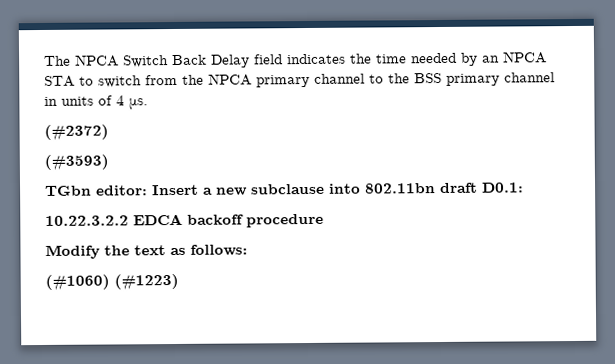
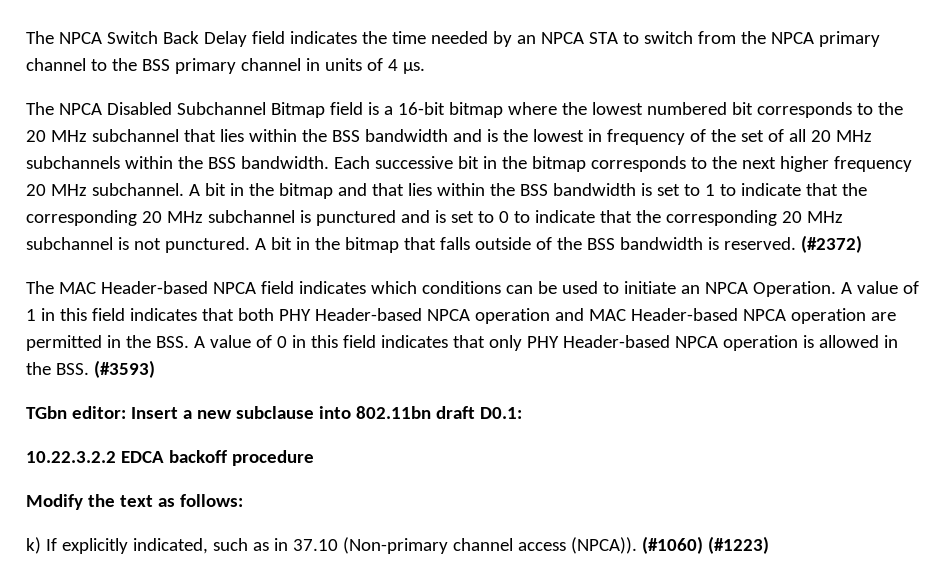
[44,124,109,141] (#2372) // -> [26,102,903,118] [26,129,872,145] [26,156,912,172] [26,183,867,199] [26,210,843,226] [26,235,862,253] [26,281,919,297] [26,308,896,324] [26,335,898,351] [26,362,89,375] The NPCA Disabled Subchannel Bitmap field is a 16-bit bitmap where the lowest numbered bit corresponds to the 20 MHz subchannel that lies within the BSS bandwidth and is the lowest in frequency of the set of all 20 MHz subchannels within the BSS bandwidth. Each successive bit in the bitmap corresponds to the next higher frequency 20 MHz subchannel. A bit in the bitmap and that lies within the BSS bandwidth is set to 1 to indicate that the corresponding 20 MHz subchannel is punctured and is set to 0 to indicate that the corresponding 20 MHz subchannel is not punctured. A bit in the bitmap that falls outside of the BSS bandwidth is reserved. (#2372) // The MAC Header-based NPCA field indicates which conditions can be used to initiate an NPCA Operation. A value of 1 in this field indicates that both PHY Header-based NPCA operation and MAC Header-based NPCA operation are permitted in the BSS. A value of 0 in this field indicates that only PHY Header-based NPCA operation is allowed in the BSS.
(248, 250) none -> [26,537,637,554] k) If explicitly indicated, such as in 37.10 (Non-primary channel access (NPCA)).

